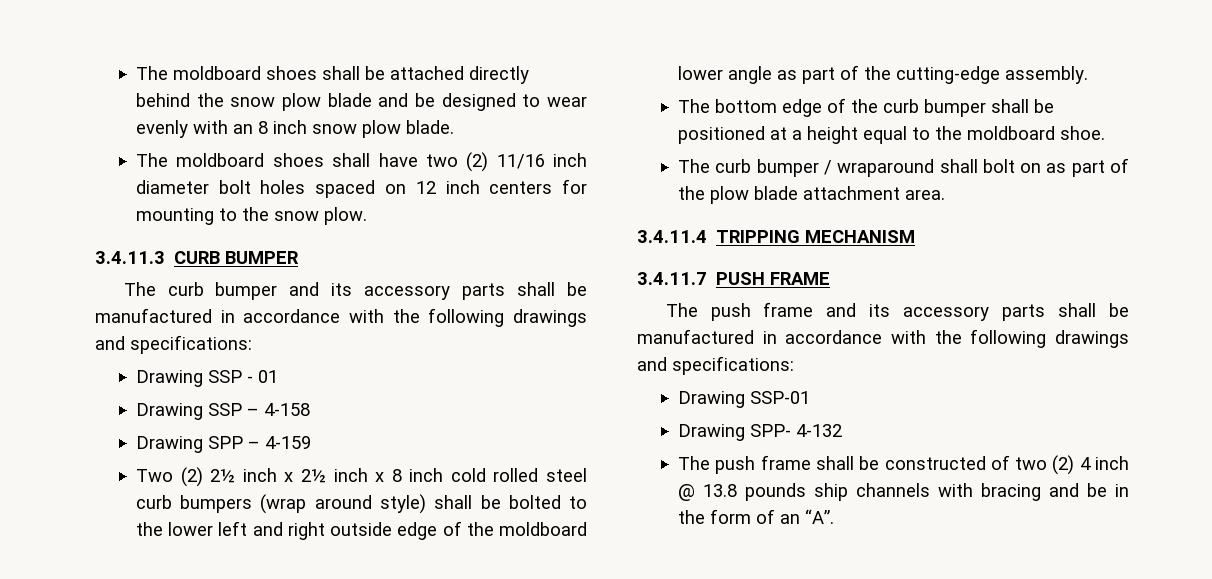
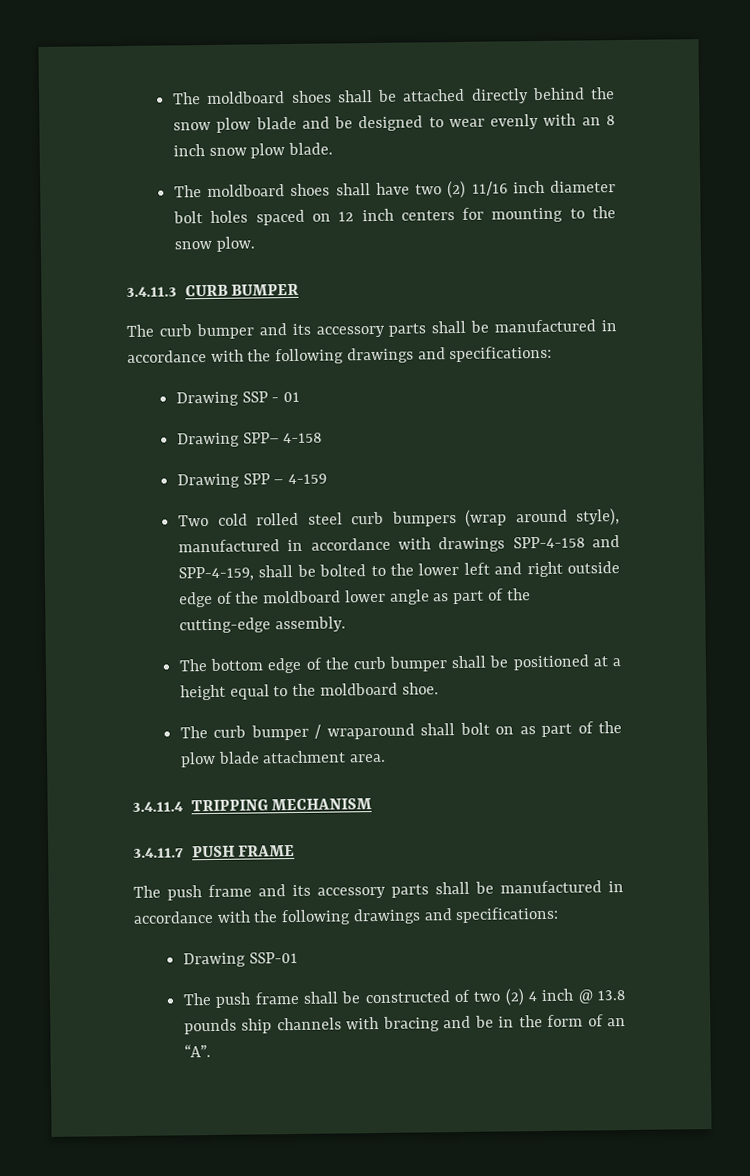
[207,403,259,416] SSP – -> [242,432,280,444] SPP–
[180,467,444,487] (2) 2½ inch x 2½ inch x 8 inch -> (209, 521) none
[379,494,426,514] style) -> [576,508,620,526] [177,535,620,553] [177,566,254,582] style), manufactured in accordance with drawings SPP-4-158 and SPP-4-159,
[677,424,842,441] // Drawing SPP- 4-132 -> (298, 957) none

